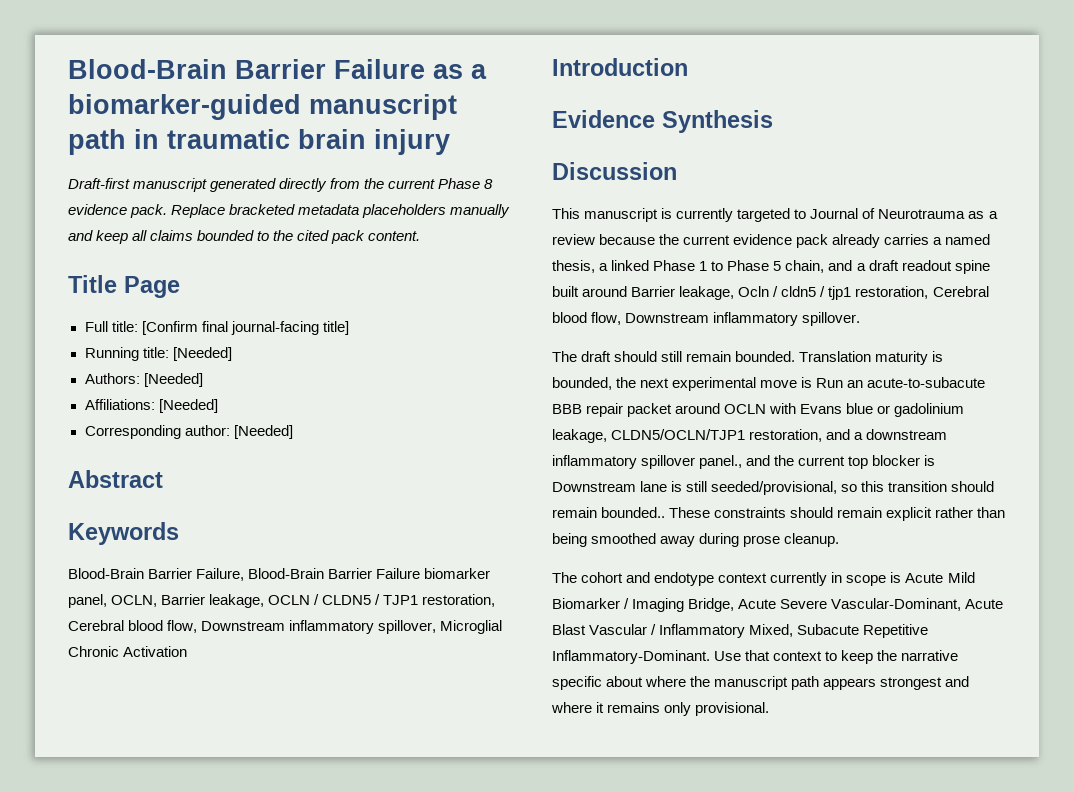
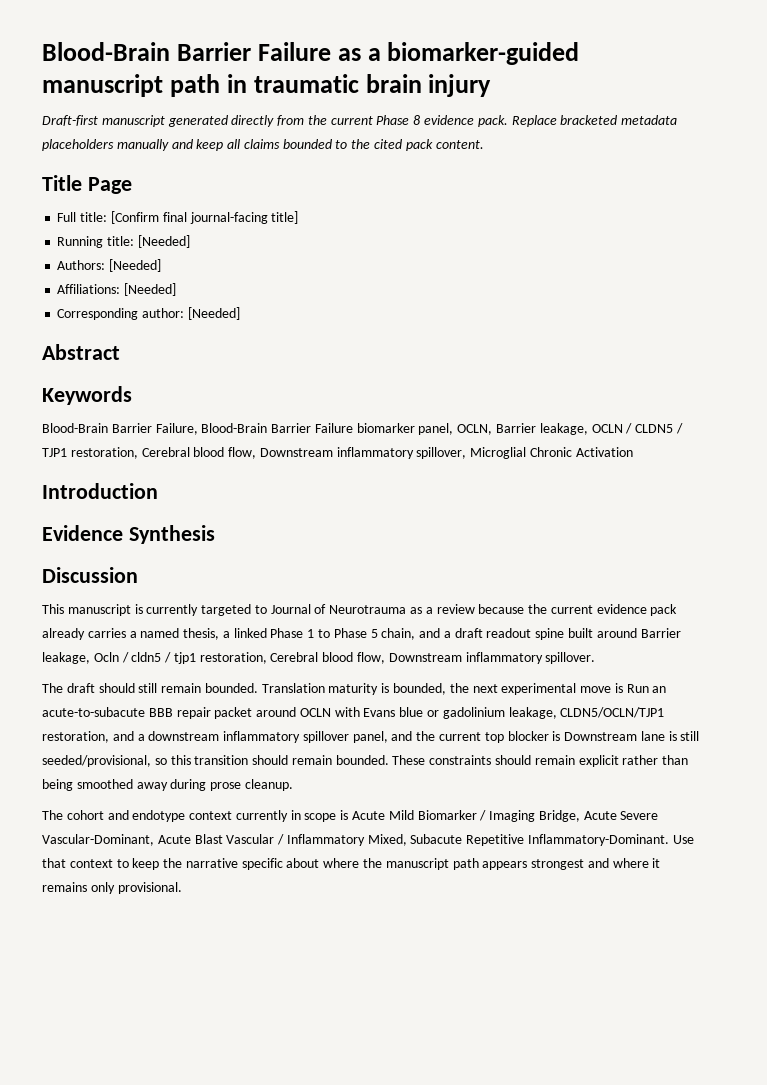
[699,455,743,469] panel., -> [352,731,388,743] panel,
[601,507,666,518] bounded.. -> [335,755,389,765] bounded.

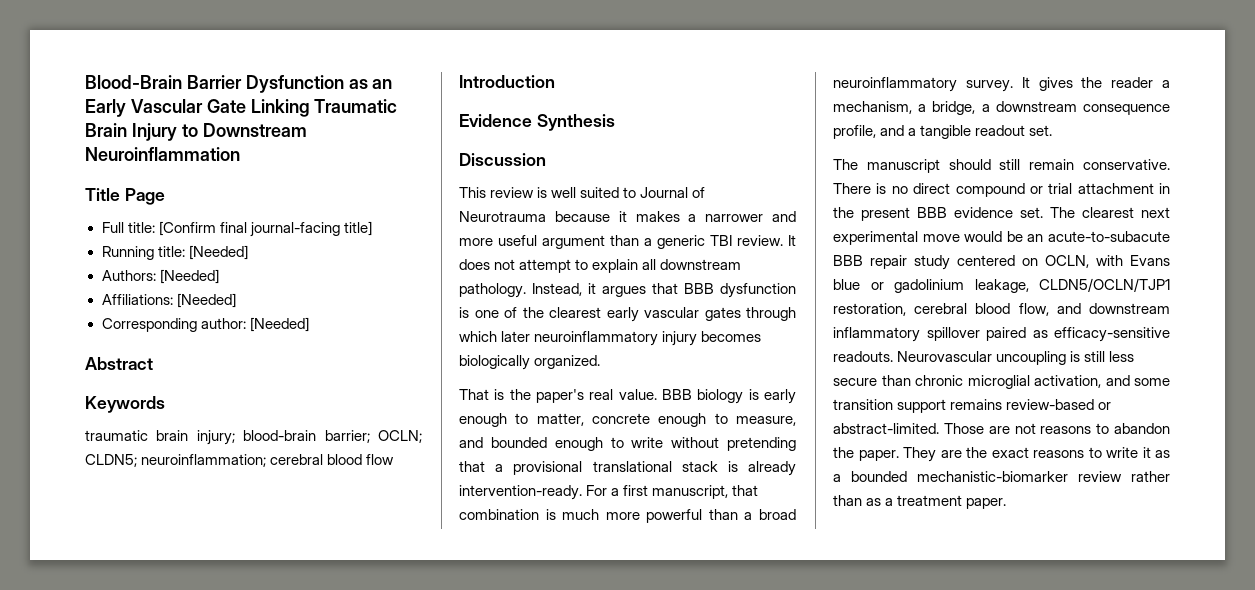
[42,42,580,65] [42,74,492,97] [42,115,678,127] [42,139,484,151] Blood-Brain Barrier Failure as a biomarker-guided manuscript path in traumatic brain injury // Draft-first manuscript generated directly from the current Phase 8 evidence pack. Replace bracketed metadata placeholders manually and keep all claims bounded to the cited pack content. -> [85,75,393,93] [85,99,398,117] [85,123,307,141] [85,147,240,161] Blood-Brain Barrier Dysfunction as an Early Vascular Gate Linking Traumatic Brain Injury to Downstream Neuroinflammation
[42,423,683,435] [42,447,633,459] Blood-Brain Barrier Failure, Blood-Brain Barrier Failure biomarker panel, OCLN, Barrier leakage, OCLN / CLDN5 / TJP1 restoration, Cerebral blood flow, Downstream inflammatory spillover, Microglial Chronic Activation -> [85,430,422,445] [85,454,395,467] traumatic brain injury; blood-brain barrier; OCLN; CLDN5; neuroinflammation; cerebral blood flow
[67,604,678,616] [42,628,681,640] [42,652,596,664] [42,683,95,693] manuscript is currently targeted to Journal of Neurotrauma as a review because the current evidence pack already carries a named thesis, a linked Phase 1 to Phase 5 chain, and a draft readout spine built around Barrier leakage, Ocln / cldn5 / tjp1 restoration, Cerebral blood flow, Downstream inflammatory spillover. // The draft -> [490,187,706,198] [459,211,796,222] [459,235,796,249] [459,259,742,273] [459,283,796,298] [459,307,796,322] [459,331,762,346] [459,355,601,370] [459,389,796,404] [459,413,796,427] [459,437,796,451] [459,461,796,476] [459,485,759,500] [459,509,796,523] [833,77,1170,92] [833,101,1170,115] [833,125,1053,139] [833,159,940,173] review is well suited to Journal of Neurotrauma because it makes a narrower and more useful argument than a generic TBI review. It does not attempt to explain all downstream pathology. Instead, it argues that BBB dysfunction is one of the clearest early vascular gates through which later neuroinflammatory injury becomes biologically organized. // That is the paper's real value. BBB biology is early enough to matter, concrete enough to measure, and bounded enough to write without pretending that a provisional translational stack is already intervention-ready. For a first manuscript, that combination is much more powerful than a broad neuroinflammatory survey. It gives the reader a mechanism, a bridge, a downstream consequence profile, and a tangible readout set. // The manuscript
[204,683,469,695] bounded. Translation maturity is bounded, the -> [1083,159,1170,170] [833,183,1170,197] [833,207,1134,221] conservative. There is no direct compound or trial attachment in the present BBB evidence set. The clearest
[614,683,649,693] is Run -> [964,231,1023,242] would be
[214,707,331,719] packet around OCLN -> [914,255,1089,270] study centered on OCLN,
[112,731,700,743] [42,755,689,767] [42,779,293,791] [42,810,659,822] [42,834,694,846] [42,858,661,870] [42,882,182,894] and a downstream inflammatory spillover panel, and the current top blocker is Downstream lane is still seeded/provisional, so this transition should remain bounded. These constraints should remain explicit rather than being smoothed away during prose cleanup. // The cohort and endotype context currently in scope is Acute Mild Biomarker / Imaging Bridge, Acute Severe Vascular-Dominant, Acute Blast Vascular / Inflammatory Mixed, Subacute Repetitive Inflammatory-Dominant. Use that context to keep the narrative specific about where the manuscript path appears strongest and where it remains only provisional. -> [914,303,1170,316] [833,327,1170,342] [833,351,1135,365] [833,375,1170,389] [833,399,1112,413] [833,423,1170,434] [833,447,1170,462] [833,471,1170,482] [833,495,1007,509] cerebral blood flow, and downstream inflammatory spillover paired as efficacy-sensitive readouts. Neurovascular uncoupling is still less secure than chronic microglial activation, and some transition support remains review-based or abstract-limited. Those are not reasons to abandon the paper. They are the exact reasons to write it as a bounded mechanistic-biomarker review rather than as a treatment paper.

